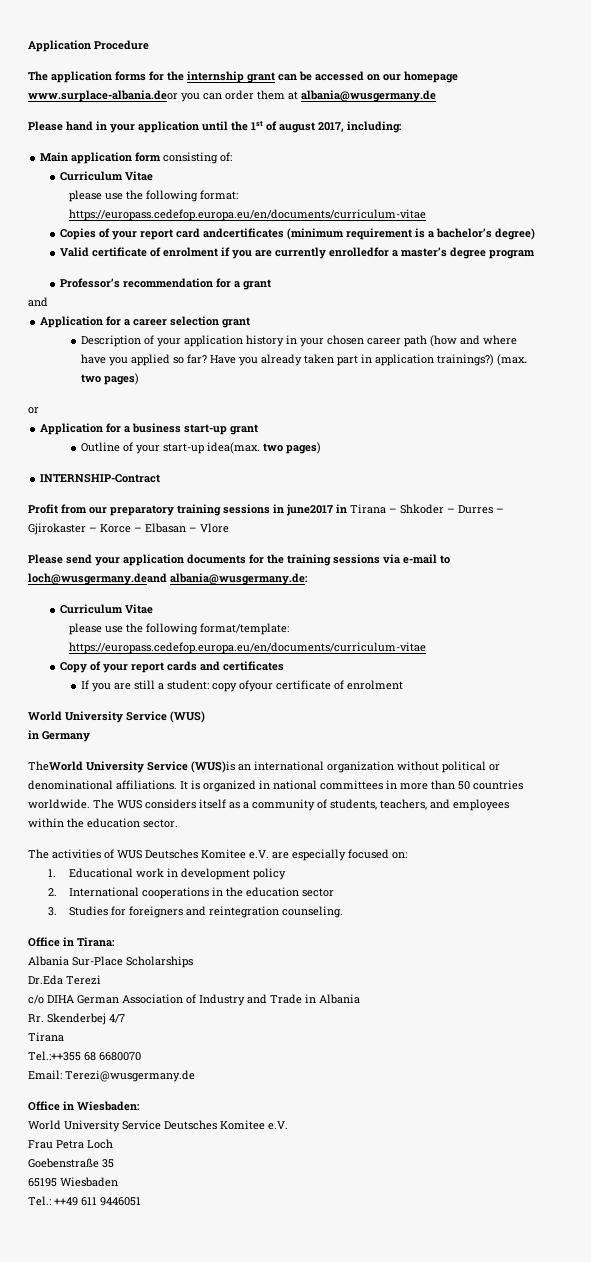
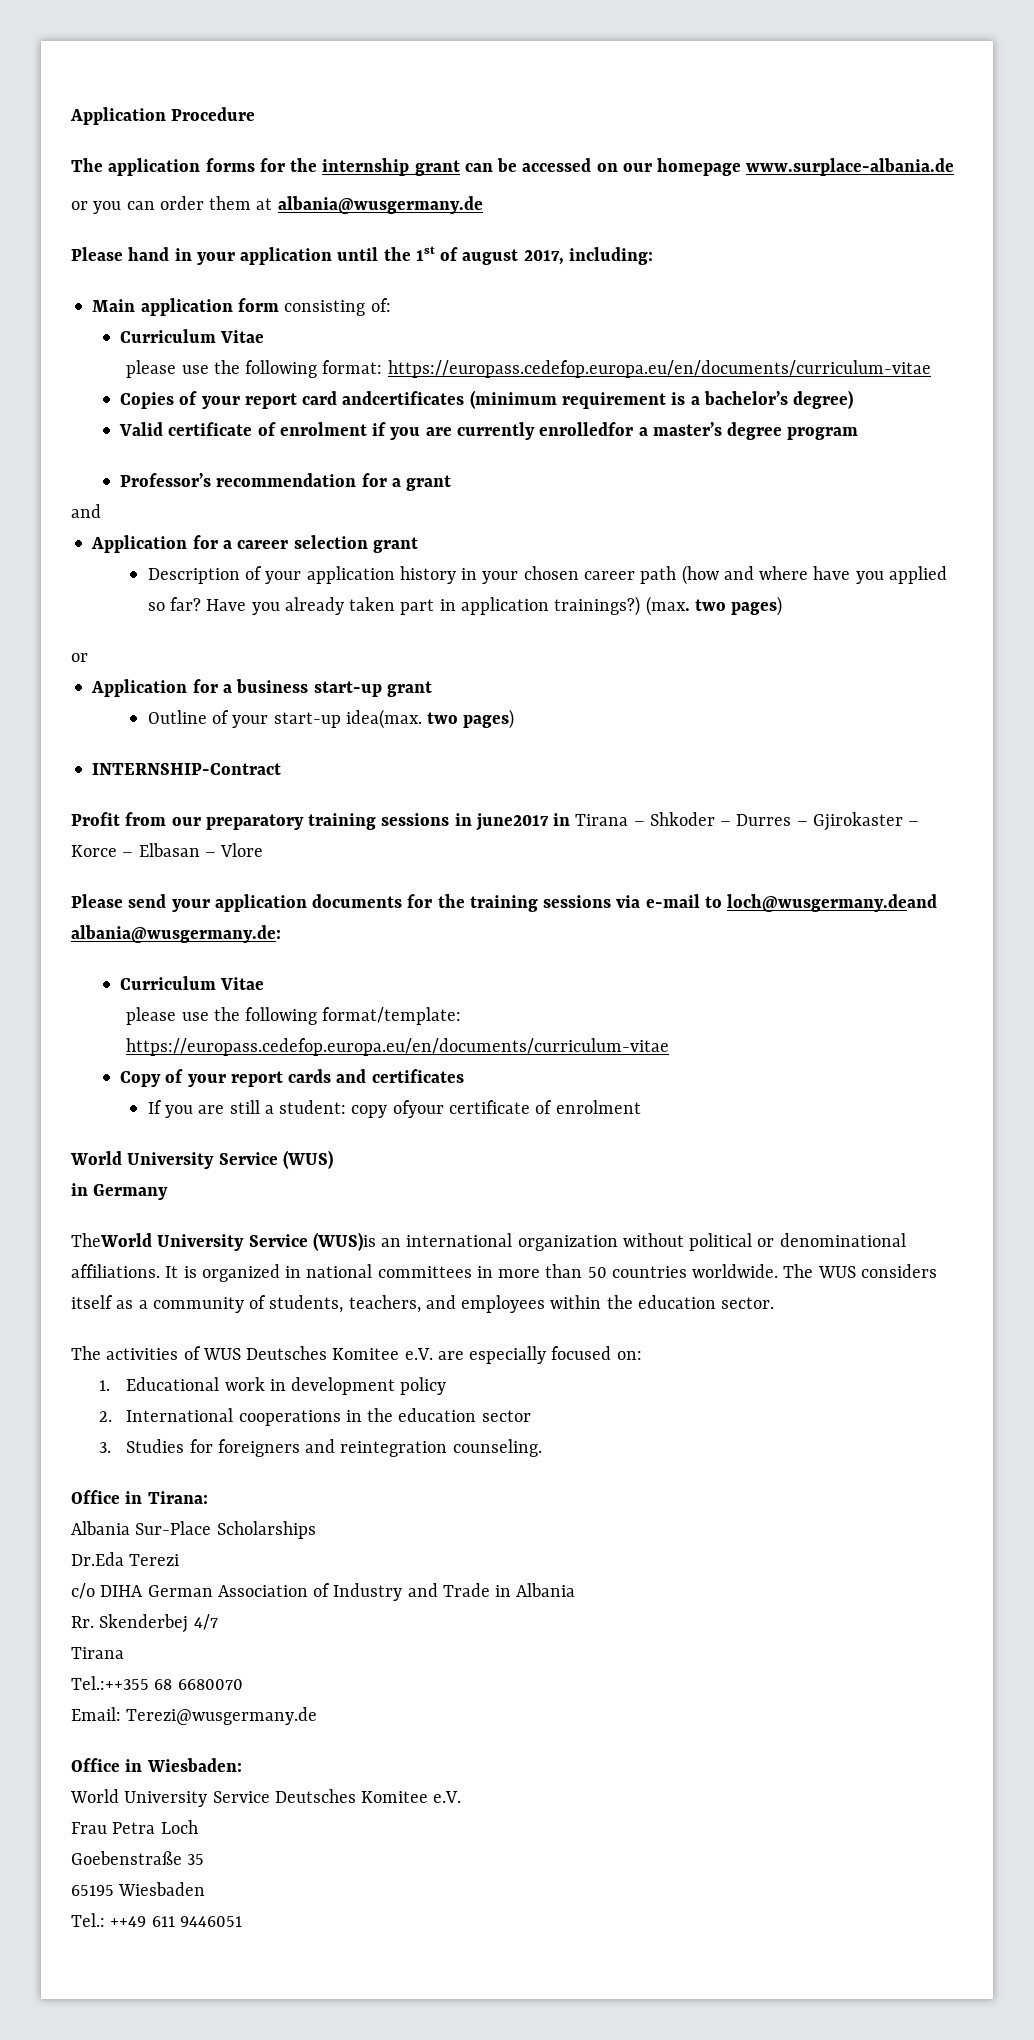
[28,90,178,102] www.surplace-albania.deor -> [746,158,955,176] [71,201,88,210] www.surplace-albania.de // or

